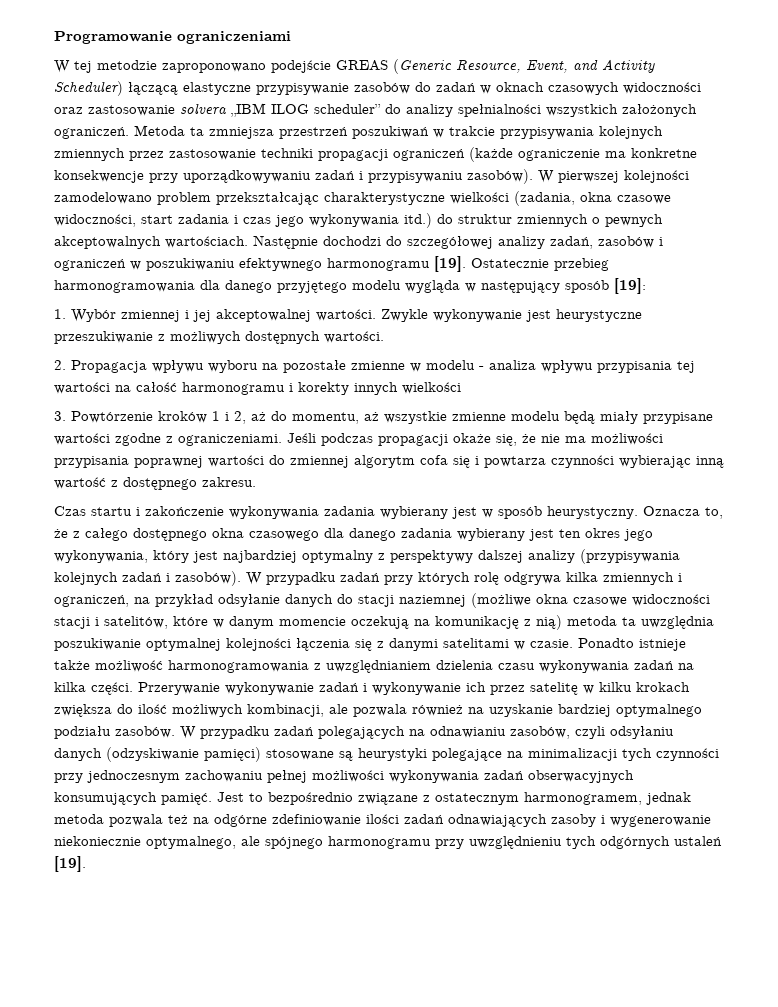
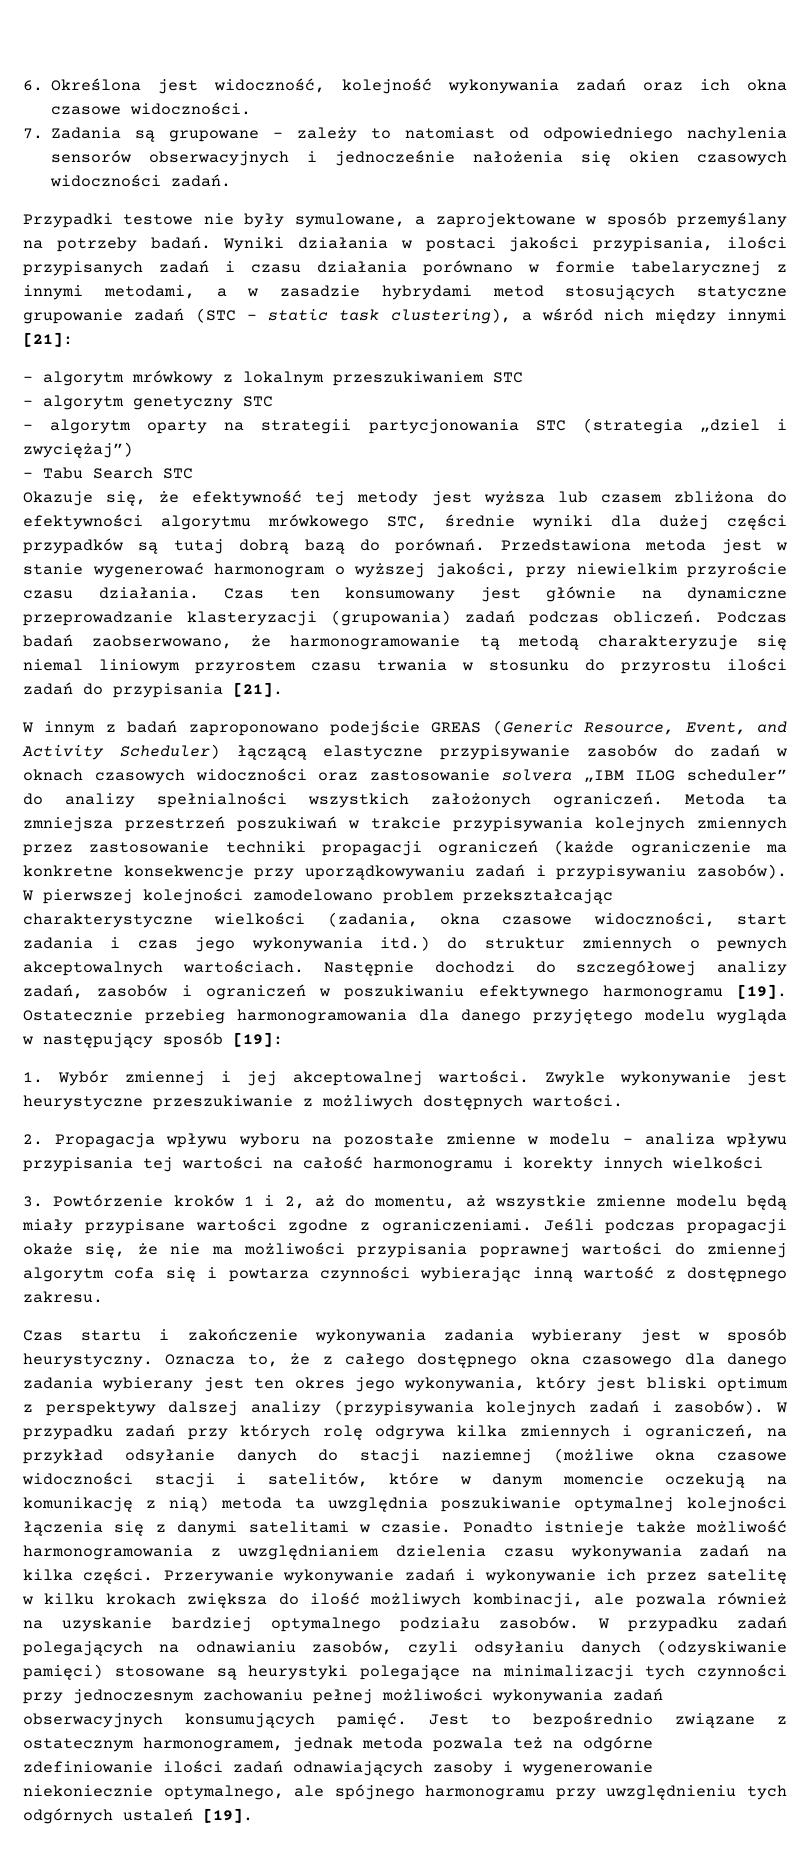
[54,31,291,44] [54,60,157,73] Programowanie ograniczeniami // W tej metodzie -> [23,78,787,94] [51,102,252,115] [23,127,787,142] [51,150,787,166] [50,174,232,187] [23,212,788,228] [23,236,787,252] [23,260,787,276] [23,285,787,300] [23,308,787,324] [23,332,73,347] [23,370,523,386] [23,395,273,410] [23,418,787,434] [23,442,133,458] [23,467,193,479] [23,490,787,506] [23,514,787,530] [23,538,787,554] [23,562,787,578] [23,586,787,602] [23,610,787,626] [23,634,787,650] [23,658,787,674] [23,682,283,698] [22,720,178,736] 6. Określona jest widoczność, kolejność wykonywania zadań oraz ich okna czasowe widoczności. // 7. Zadania są grupowane – zależy to natomiast od odpowiedniego nachylenia sensorów obserwacyjnych i jednocześnie nałożenia się okien czasowych widoczności zadań. // Przypadki testowe nie były symulowane, a zaprojektowane w sposób przemyślany na potrzeby badań. Wyniki działania w postaci jakości przypisania, ilości przypisanych zadań i czasu działania porównano w formie tabelarycznej z innymi metodami, a w zasadzie hybrydami metod stosujących statyczne grupowanie zadań (STC – static task clustering), a wśród nich między innymi [21]: // - algorytm mrówkowy z lokalnym przeszukiwaniem STC // - algorytm genetyczny STC // - algorytm oparty na strategii partycjonowania STC (strategia „dziel i zwyciężaj”) // - Tabu Search STC // Okazuje się, że efektywność tej metody jest wyższa lub czasem zbliżona do efektywności algorytmu mrówkowego STC, średnie wyniki dla dużej części przypadków są tutaj dobrą bazą do porównań. Przedstawiona metoda jest w stanie wygenerować harmonogram o wyższej jakości, przy niewielkim przyroście czasu działania. Czas ten konsumowany jest głównie na dynamiczne przeprowadzanie klasteryzacji (grupowania) zadań podczas obliczeń. Podczas badań zaobserwowano, że harmonogramowanie tą metodą charakteryzuje się niemal liniowym przyrostem czasu trwania w stosunku do przyrostu ilości zadań do przypisania [21]. // W innym z badań
[223,550,373,563] najbardziej optymalny -> [646,1377,788,1392] bliski optimum

